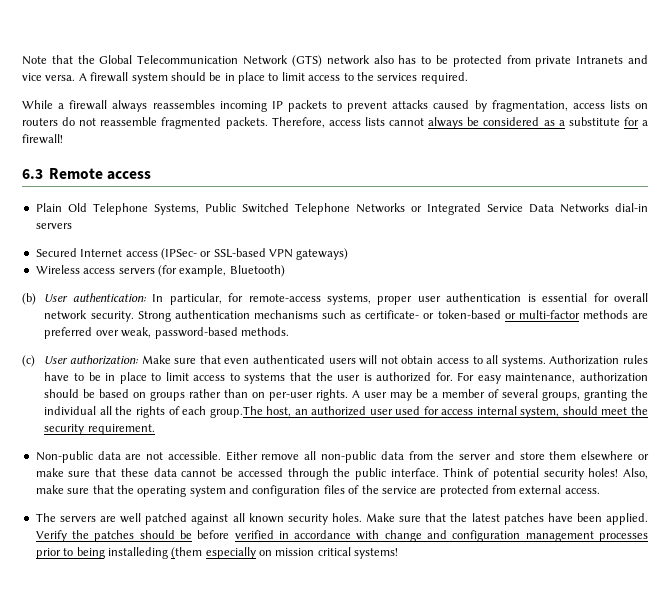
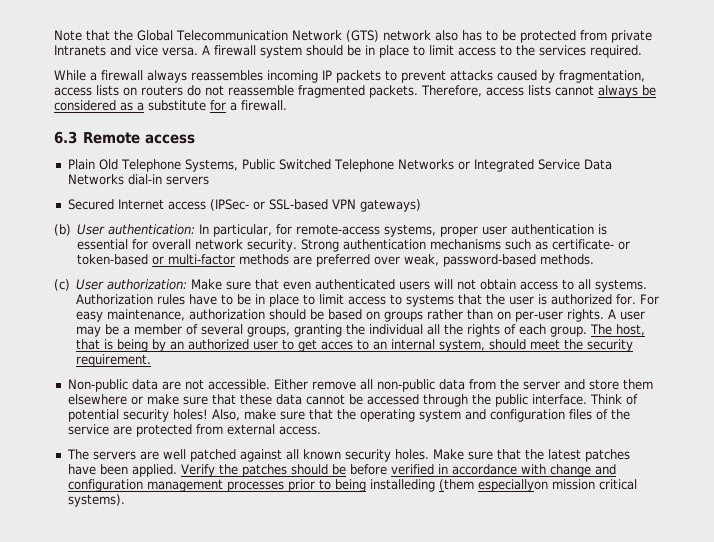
[22,134,63,144] firewall! -> [241,100,287,111] firewall.
[35,265,285,277] // Wireless access servers (for example, Bluetooth) -> (421, 205) none
[209,406,474,418] group.The host, an authorized user used for access -> [550,324,646,337] [76,339,388,352] group. The host, that is being by an authorized user to get acces to an
[205,547,272,559] especially on -> [477,479,548,492] especiallyon
[354,548,399,559] systems! -> [67,494,125,507] systems).

